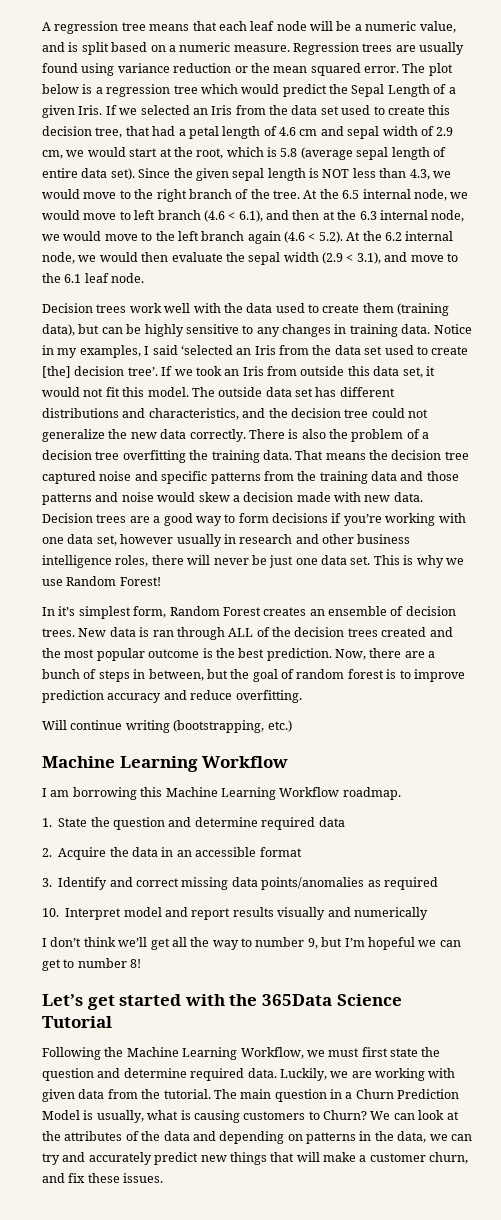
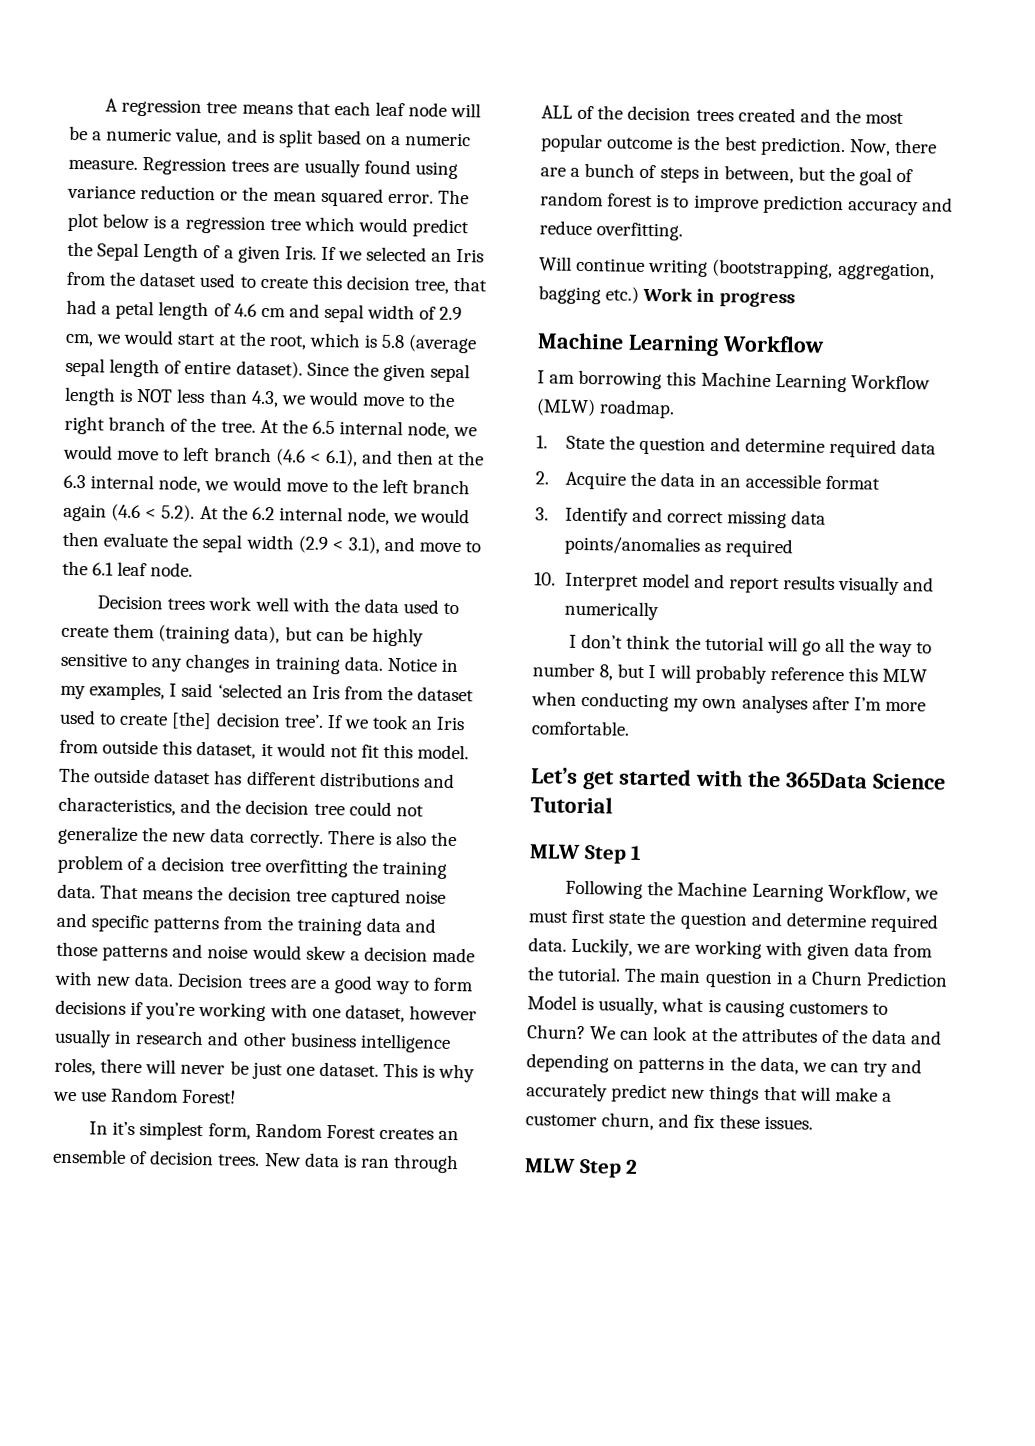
[291,105,339,115] data set -> [139,272,198,287] dataset
[81,168,135,180] data set). -> [235,360,303,379] dataset).
[334,345,383,355] data set -> [417,686,475,702] dataset
[373,366,423,378] data set, -> [196,740,257,759] dataset,
[265,387,313,397] data set -> [154,769,212,785] dataset
[67,534,117,546] data set, -> [344,1004,405,1023] dataset,
[321,555,371,565] data set. -> [318,1061,379,1077] dataset.
(265, 726) none -> [837,261,935,281] [538,285,601,305] aggregation, bagging
(292, 726) none -> [642,287,795,308] Work in progress
(340, 792) none -> [536,398,596,417] (MLW)
[118,937,170,950] we’ll get -> [674,635,821,656] the tutorial will go
[307,937,461,950] [42,958,142,971] 9, but I’m hopeful we can get to number 8! -> [599,663,928,684] [531,691,926,714] [531,720,630,736] 8, but I will probably reference this MLW when conducting my own analyses after I’m more comfortable.
(112, 1022) none -> [529,844,643,864] // MLW Step 1
(164, 1178) none -> [524,1158,639,1178] // MLW Step 2

